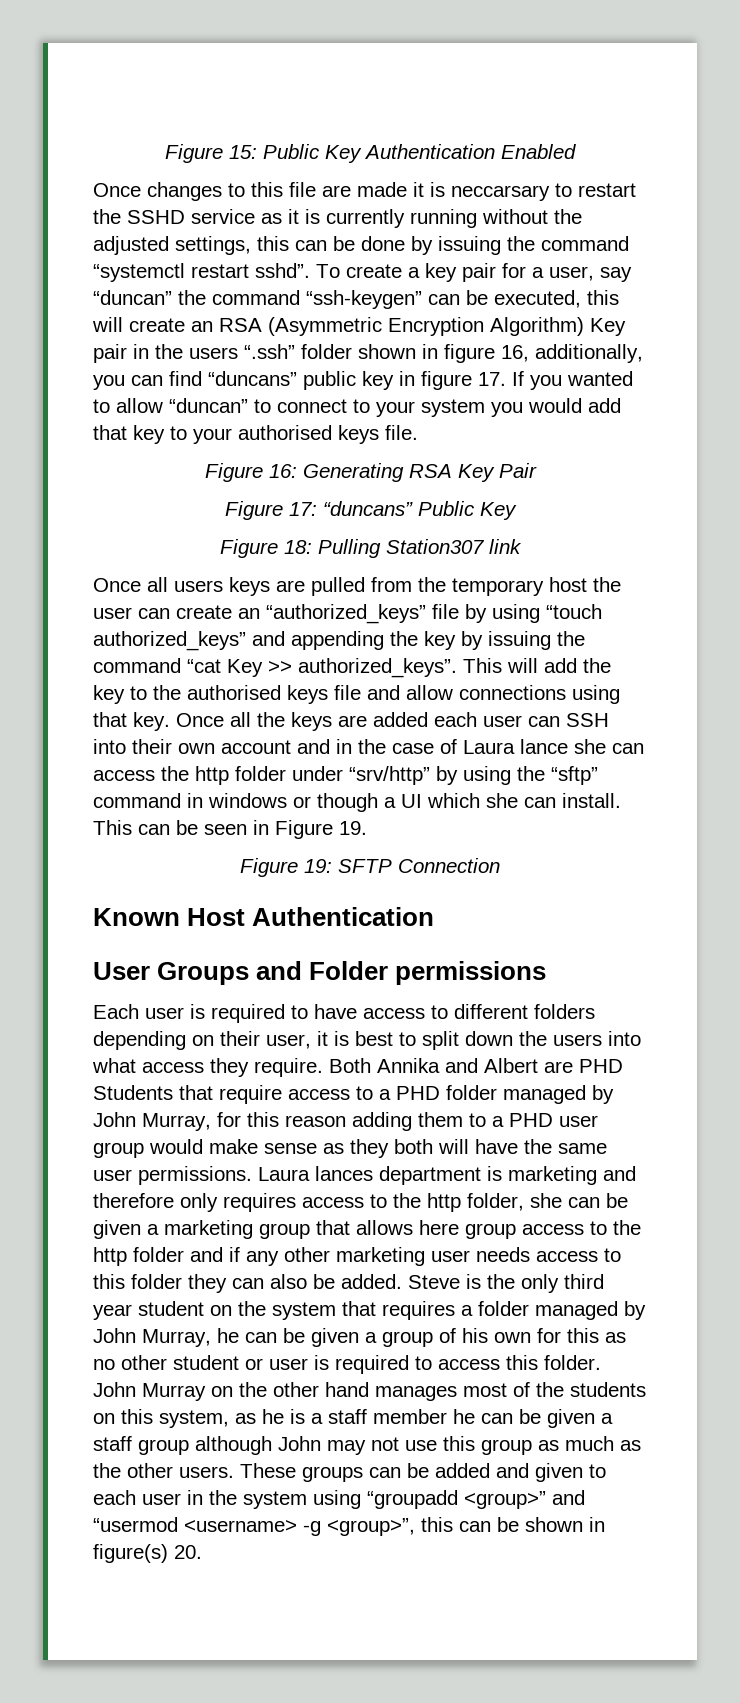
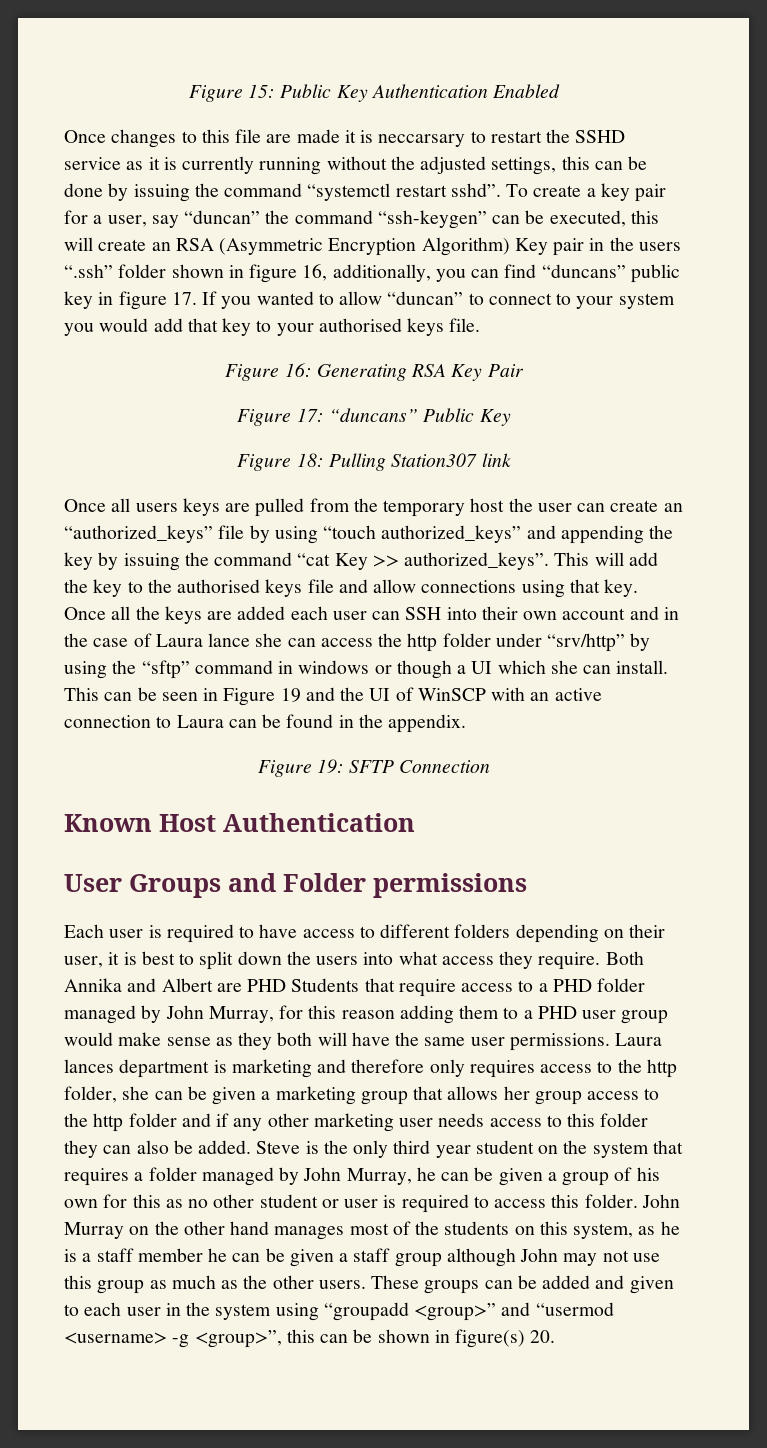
[339,821,367,835] 19. -> [280,687,602,702] [64,714,467,733] 19 and the UI of WinSCP with an active connection to Laura can be found in the appendix.
[419,1220,459,1235] here -> [503,1086,530,1100] her

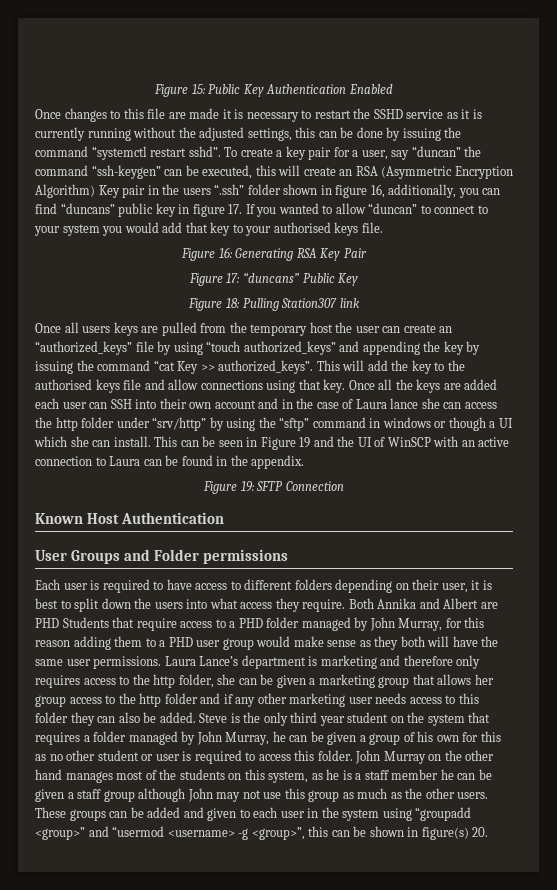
[378,134,466,147] neccarsary -> [246,112,299,122] necessary
[64,1059,114,1073] lances -> [199,656,239,666] Lance’s

